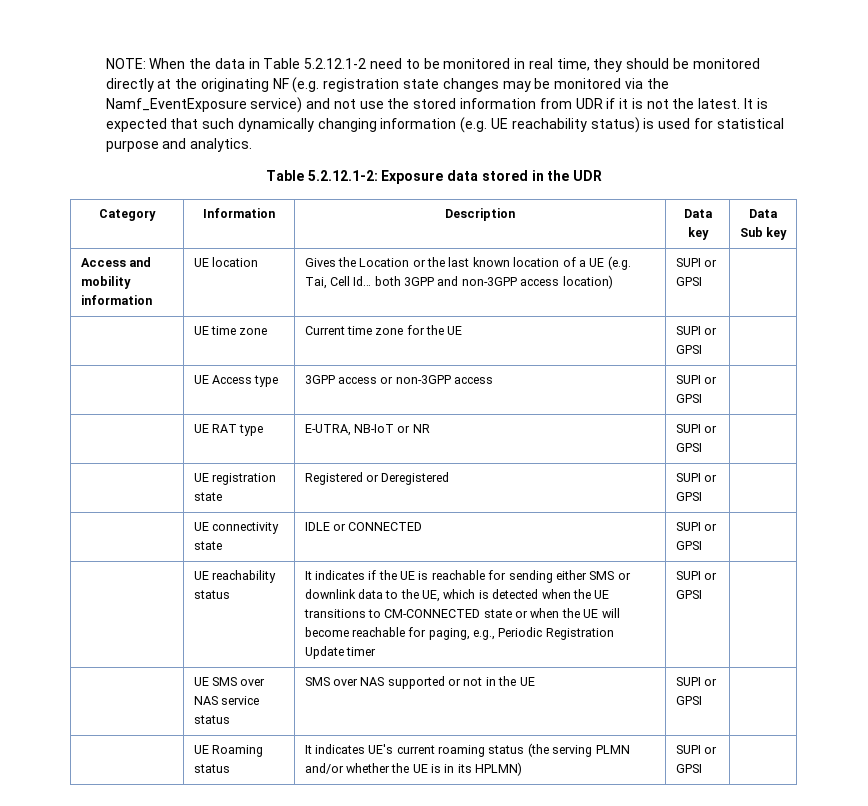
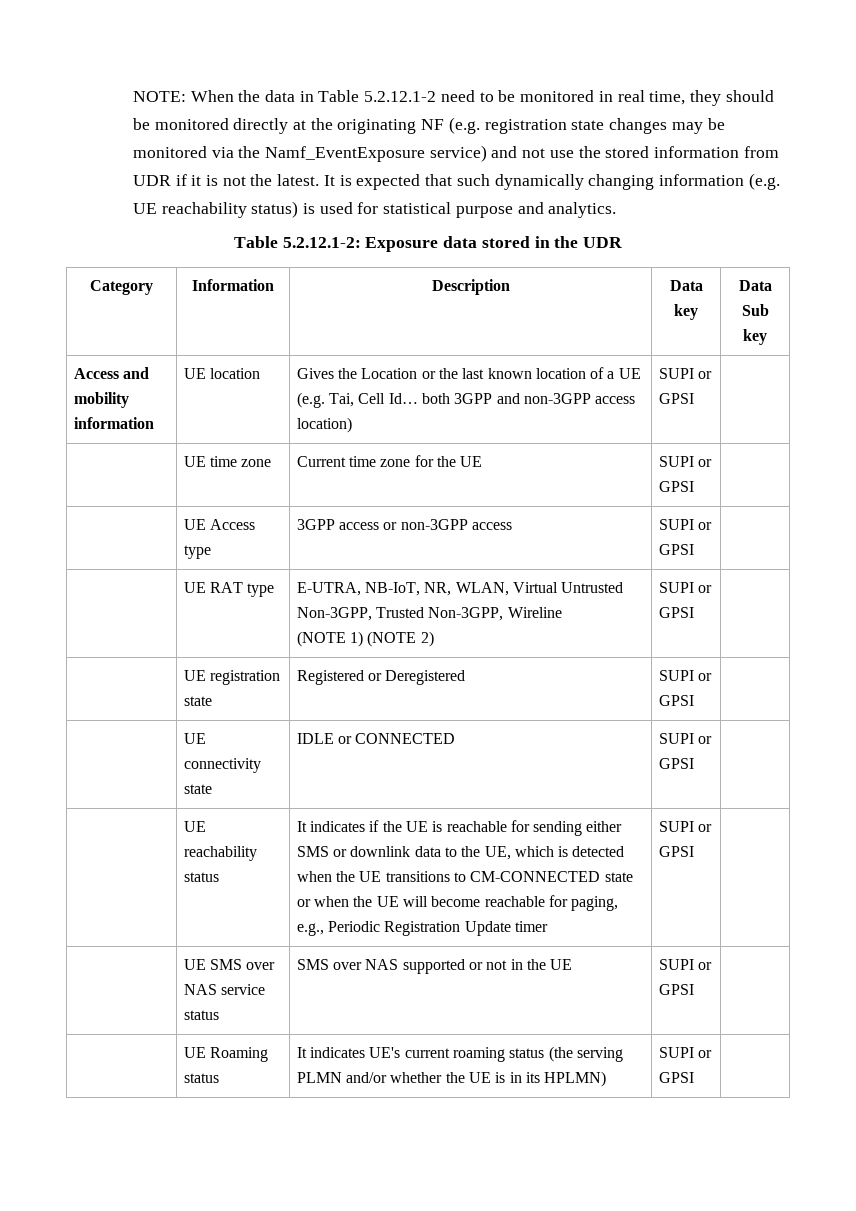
[353,424,430,433] NB-IoT or NR -> [364,582,624,596] [296,607,562,621] [296,631,434,647] NB-IoT, NR, WLAN, Virtual Untrusted Non-3GPP, Trusted Non-3GPP, Wireline // (NOTE 1) (NOTE 2)

